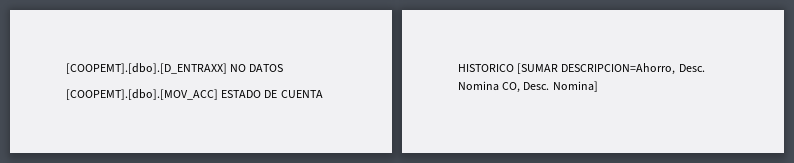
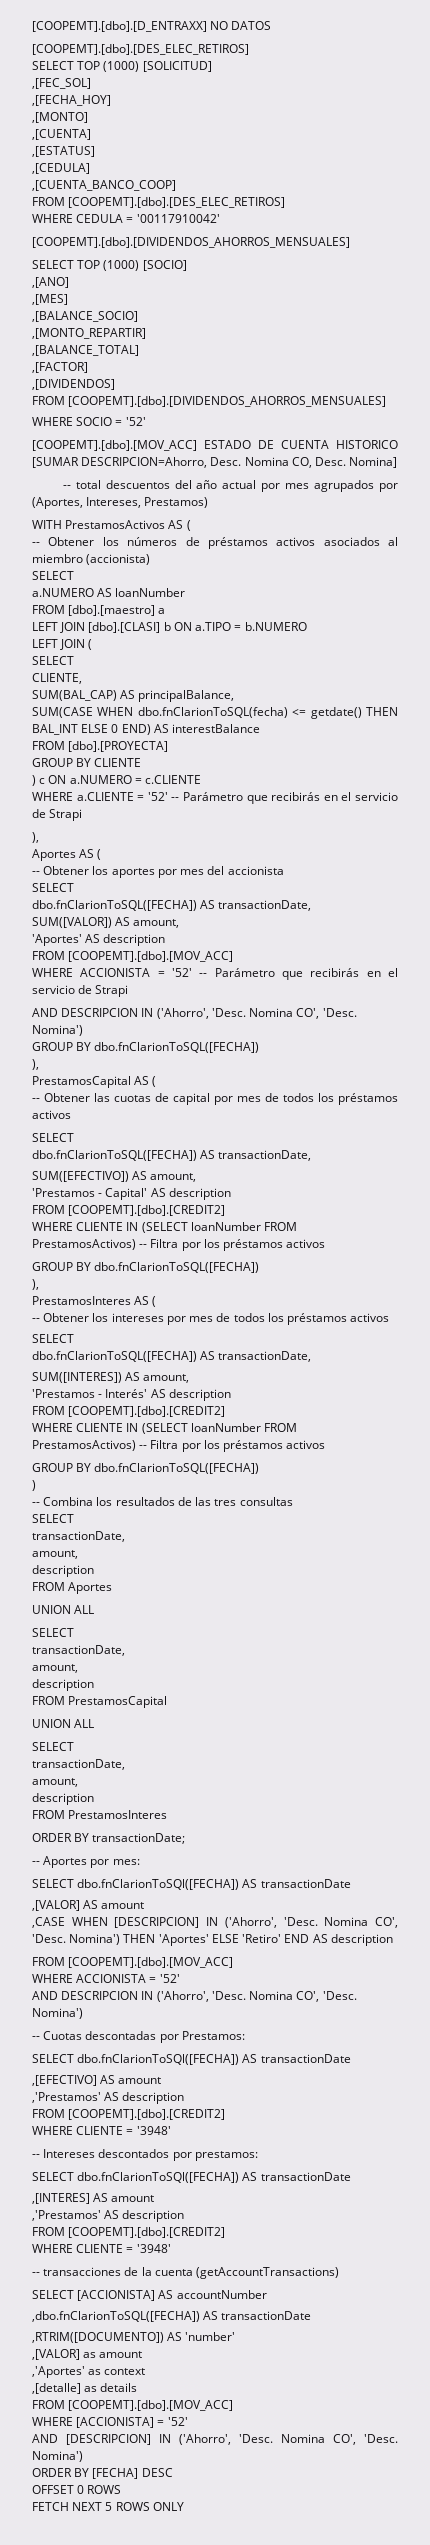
(284, 68) none -> [32,44,249,55] [32,61,212,72] [32,78,91,89] [32,95,111,106] [32,112,88,123] [32,129,91,140] [32,146,95,157] [32,163,90,174] [32,180,176,191] [32,197,286,208] [32,214,220,223] [32,237,350,248] [32,260,187,271] [32,277,69,288] [32,294,68,305] [32,311,138,322] [32,328,146,339] [32,345,139,356] [32,362,88,373] [32,379,115,390] [32,396,387,407] [32,417,146,426] // [COOPEMT].[dbo].[DES_ELEC_RETIROS] // SELECT TOP (1000) [SOLICITUD] // ,[FEC_SOL] // ,[FECHA_HOY] // ,[MONTO] // ,[CUENTA] // ,[ESTATUS] // ,[CEDULA] // ,[CUENTA_BANCO_COOP] // FROM [COOPEMT].[dbo].[DES_ELEC_RETIROS] // WHERE CEDULA = '00117910042' // [COOPEMT].[dbo].[DIVIDENDOS_AHORROS_MENSUALES] // SELECT TOP (1000) [SOCIO] // ,[ANO] // ,[MES] // ,[BALANCE_SOCIO] // ,[MONTO_REPARTIR] // ,[BALANCE_TOTAL] // ,[FACTOR] // ,[DIVIDENDOS] // FROM [COOPEMT].[dbo].[DIVIDENDOS_AHORROS_MENSUALES] // WHERE SOCIO = '52'
(598, 86) none -> [62,480,398,492] [32,497,209,509] [32,520,191,531] [32,537,398,549] [32,554,151,565] [32,571,74,580] [32,588,186,597] [32,605,166,616] [32,622,307,633] [32,639,93,650] [32,656,74,665] [32,673,82,684] [32,690,235,702] [32,707,398,719] [32,724,261,735] [32,741,169,752] [32,758,142,767] [32,775,202,786] [32,792,398,804] [32,809,83,821] [32,832,39,843] [32,849,102,861] [32,866,284,878] [32,883,74,892] [32,900,312,911] [32,917,180,928] [32,934,166,946] [32,951,234,962] [32,968,398,980] [32,985,129,997] [32,1008,357,1019] [32,1025,83,1036] [32,1042,260,1053] [32,1059,39,1070] [32,1076,157,1088] [32,1093,398,1105] [32,1110,71,1119] [32,1133,74,1142] [32,1150,312,1161] [32,1171,197,1182] [32,1188,231,1200] [32,1205,226,1216] [32,1222,298,1233] [32,1239,326,1251] [32,1262,260,1273] [32,1279,39,1290] [32,1296,157,1307] [32,1313,390,1325] [32,1334,74,1343] [32,1351,312,1362] [32,1372,190,1383] [32,1389,231,1401] [32,1406,226,1417] [32,1423,298,1434] [32,1440,326,1452] [32,1463,260,1474] [32,1480,36,1491] [32,1497,293,1506] [32,1514,74,1523] [32,1531,125,1542] [32,1550,78,1559] [32,1565,94,1577] [32,1582,113,1594] [32,1605,95,1614] [32,1628,74,1637] [32,1645,125,1656] [32,1664,78,1673] [32,1679,94,1691] [32,1696,168,1708] [32,1719,95,1728] [32,1742,74,1751] [32,1759,125,1770] [32,1778,78,1787] [32,1793,94,1805] [32,1810,168,1819] [32,1833,186,1844] [32,1856,140,1868] [32,1879,351,1890] [32,1900,145,1911] [32,1917,399,1928] [32,1934,393,1946] [32,1957,234,1968] [32,1974,180,1983] [32,1991,357,2002] [32,2008,83,2019] [32,2031,245,2043] [32,2054,351,2065] [32,2075,162,2086] [32,2092,185,2104] [32,2109,226,2120] [32,2126,171,2135] [32,2149,258,2161] [32,2172,351,2183] [32,2193,155,2204] [32,2210,185,2222] [32,2227,226,2238] [32,2244,171,2253] [32,2267,340,2279] [32,2290,267,2301] [32,2311,312,2322] [32,2332,236,2343] [32,2349,143,2360] [32,2366,146,2378] [32,2383,138,2394] [32,2400,234,2411] [32,2417,188,2428] [32,2434,398,2445] [32,2451,83,2462] [32,2468,173,2479] [32,2485,122,2494] [32,2502,184,2511] // -- total descuentos del año actual por mes agrupados por (Aportes, Intereses, Prestamos) // WITH PrestamosActivos AS ( // -- Obtener los números de préstamos activos asociados al miembro (accionista) // SELECT // a.NUMERO AS loanNumber // FROM [dbo].[maestro] a // LEFT JOIN [dbo].[CLASI] b ON a.TIPO = b.NUMERO // LEFT JOIN ( // SELECT // CLIENTE, // SUM(BAL_CAP) AS principalBalance, // SUM(CASE WHEN dbo.fnClarionToSQL(fecha) <= getdate() THEN BAL_INT ELSE 0 END) AS interestBalance // FROM [dbo].[PROYECTA] // GROUP BY CLIENTE // ) c ON a.NUMERO = c.CLIENTE // WHERE a.CLIENTE = '52' -- Parámetro que recibirás en el servicio de Strapi // ), // Aportes AS ( // -- Obtener los aportes por mes del accionista // SELECT // dbo.fnClarionToSQL([FECHA]) AS transactionDate, // SUM([VALOR]) AS amount, // 'Aportes' AS description // FROM [COOPEMT].[dbo].[MOV_ACC] // WHERE ACCIONISTA = '52' -- Parámetro que recibirás en el servicio de Strapi // AND DESCRIPCION IN ('Ahorro', 'Desc. Nomina CO', 'Desc. Nomina') // GROUP BY dbo.fnClarionToSQL([FECHA]) // ), // PrestamosCapital AS ( // -- Obtener las cuotas de capital por mes de todos los préstamos activos // SELECT // dbo.fnClarionToSQL([FECHA]) AS transactionDate, // SUM([EFECTIVO]) AS amount, // 'Prestamos - Capital' AS description // FROM [COOPEMT].[dbo].[CREDIT2] // WHERE CLIENTE IN (SELECT loanNumber FROM PrestamosActivos) -- Filtra por los préstamos activos // GROUP BY dbo.fnClarionToSQL([FECHA]) // ), // PrestamosInteres AS ( // -- Obtener los intereses por mes de todos los préstamos activos // SELECT // dbo.fnClarionToSQL([FECHA]) AS transactionDate, // SUM([INTERES]) AS amount, // 'Prestamos - Interés' AS description // FROM [COOPEMT].[dbo].[CREDIT2] // WHERE CLIENTE IN (SELECT loanNumber FROM PrestamosActivos) -- Filtra por los préstamos activos // GROUP BY dbo.fnClarionToSQL([FECHA]) // ) // -- Combina los resultados de las tres consultas // SELECT // transactionDate, // amount, // description // FROM Aportes // UNION ALL // SELECT // transactionDate, // amount, // description // FROM PrestamosCapital // UNION ALL // SELECT // transactionDate, // amount, // description // FROM PrestamosInteres // ORDER BY transactionDate; // -- Aportes por mes: // SELECT dbo.fnClarionToSQl([FECHA]) AS transactionDate // ,[VALOR] AS amount // ,CASE WHEN [DESCRIPCION] IN ('Ahorro', 'Desc. Nomina CO', 'Desc. Nomina') THEN 'Aportes' ELSE 'Retiro' END AS description // FROM [COOPEMT].[dbo].[MOV_ACC] // WHERE ACCIONISTA = '52' // AND DESCRIPCION IN ('Ahorro', 'Desc. Nomina CO', 'Desc. Nomina') // -- Cuotas descontadas por Prestamos: // SELECT dbo.fnClarionToSQl([FECHA]) AS transactionDate // ,[EFECTIVO] AS amount // ,'Prestamos' AS description // FROM [COOPEMT].[dbo].[CREDIT2] // WHERE CLIENTE = '3948' // -- Intereses descontados por prestamos: // SELECT dbo.fnClarionToSQl([FECHA]) AS transactionDate // ,[INTERES] AS amount // ,'Prestamos' AS description // FROM [COOPEMT].[dbo].[CREDIT2] // WHERE CLIENTE = '3948' // -- transacciones de la cuenta (getAccountTransactions) // SELECT [ACCIONISTA] AS accountNumber // ,dbo.fnClarionToSQL([FECHA]) AS transactionDate // ,RTRIM([DOCUMENTO]) AS 'number' // ,[VALOR] as amount // ,'Aportes' as context // ,[detalle] as details // FROM [COOPEMT].[dbo].[MOV_ACC] // WHERE [ACCIONISTA] = '52' // AND [DESCRIPCION] IN ('Ahorro', 'Desc. Nomina CO', 'Desc. Nomina') // ORDER BY [FECHA] DESC // OFFSET 0 ROWS // FETCH NEXT 5 ROWS ONLY

